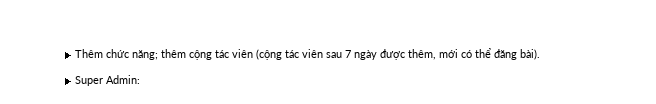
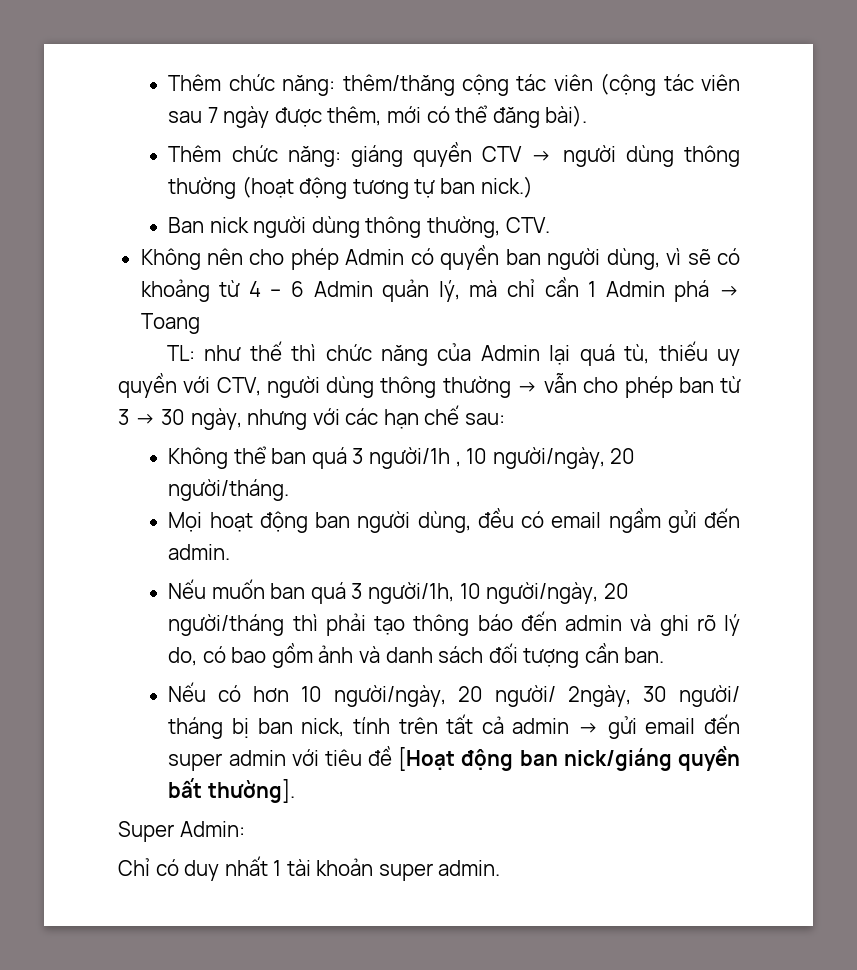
[75,49,187,60] Thêm chức năng; thêm -> [168,74,455,96] Thêm chức năng: thêm/thăng
[75,75,141,86] Super Admin: -> [168,142,741,167] [168,176,533,199] [168,216,550,238] [140,245,740,270] [140,277,741,302] [140,313,200,334] [166,341,741,366] [118,373,741,398] [118,405,505,430] [168,446,636,469] [168,479,290,501] [168,508,740,533] [168,544,231,560] [168,579,629,604] [168,611,740,636] [168,643,665,668] [168,682,741,707] [168,714,740,739] [168,746,741,771] [168,778,295,803] [118,821,245,842] [118,856,501,881] Thêm chức năng: giáng quyền CTV → người dùng thông thường (hoạt động tương tự ban nick.) // Ban nick người dùng thông thường, CTV. // Không nên cho phép Admin có quyền ban người dùng, vì sẽ có khoảng từ 4 – 6 Admin quản lý, mà chỉ cần 1 Admin phá → Toang // TL: như thế thì chức năng của Admin lại quá tù, thiếu uy quyền với CTV, người dùng thông thường → vẫn cho phép ban từ 3 → 30 ngày, nhưng với các hạn chế sau: // Không thể ban quá 3 người/1h , 10 người/ngày, 20 người/tháng. // Mọi hoạt động ban người dùng, đều có email ngầm gửi đến admin. // Nếu muốn ban quá 3 người/1h, 10 người/ngày, 20 người/tháng thì phải tạo thông báo đến admin và ghi rõ lý do, có bao gồm ảnh và danh sách đối tượng cần ban. // Nếu có hơn 10 người/ngày, 20 người/ 2ngày, 30 người/ tháng bị ban nick, tính trên tất cả admin → gửi email đến super admin với tiêu đề [Hoạt động ban nick/giáng quyền bất thường]. // Super Admin: // Chỉ có duy nhất 1 tài khoản super admin.

